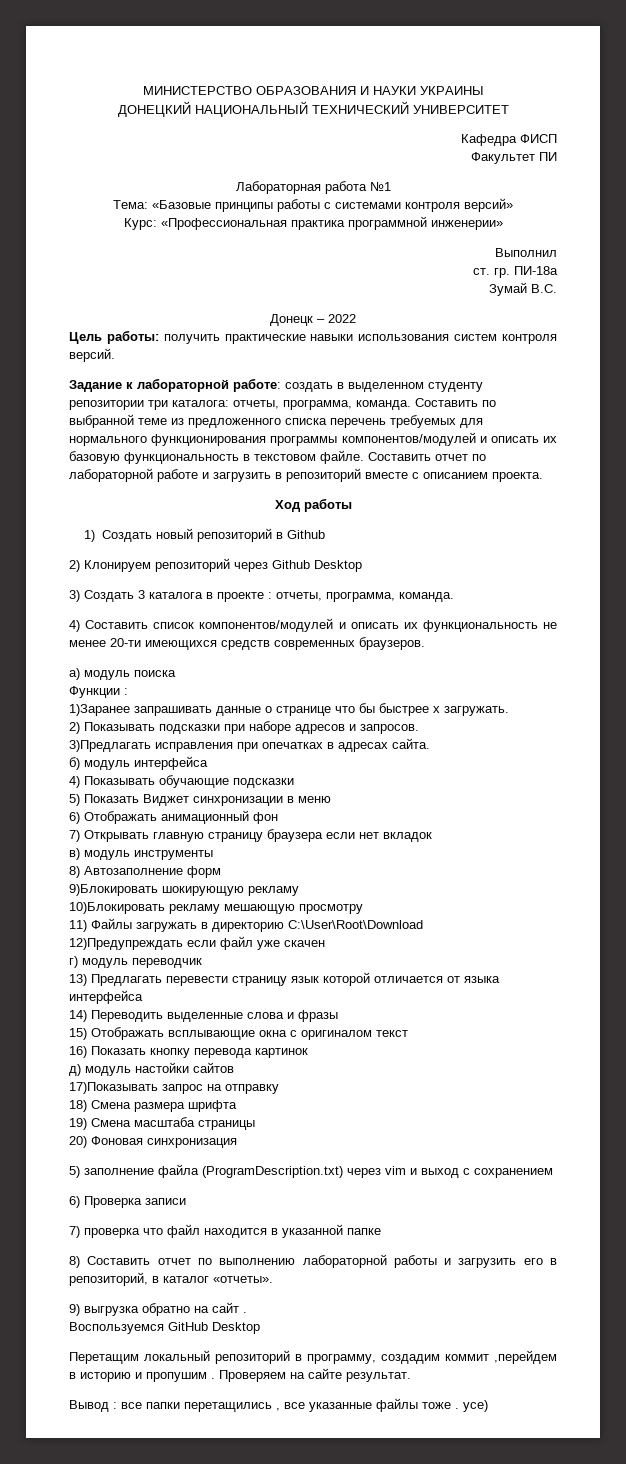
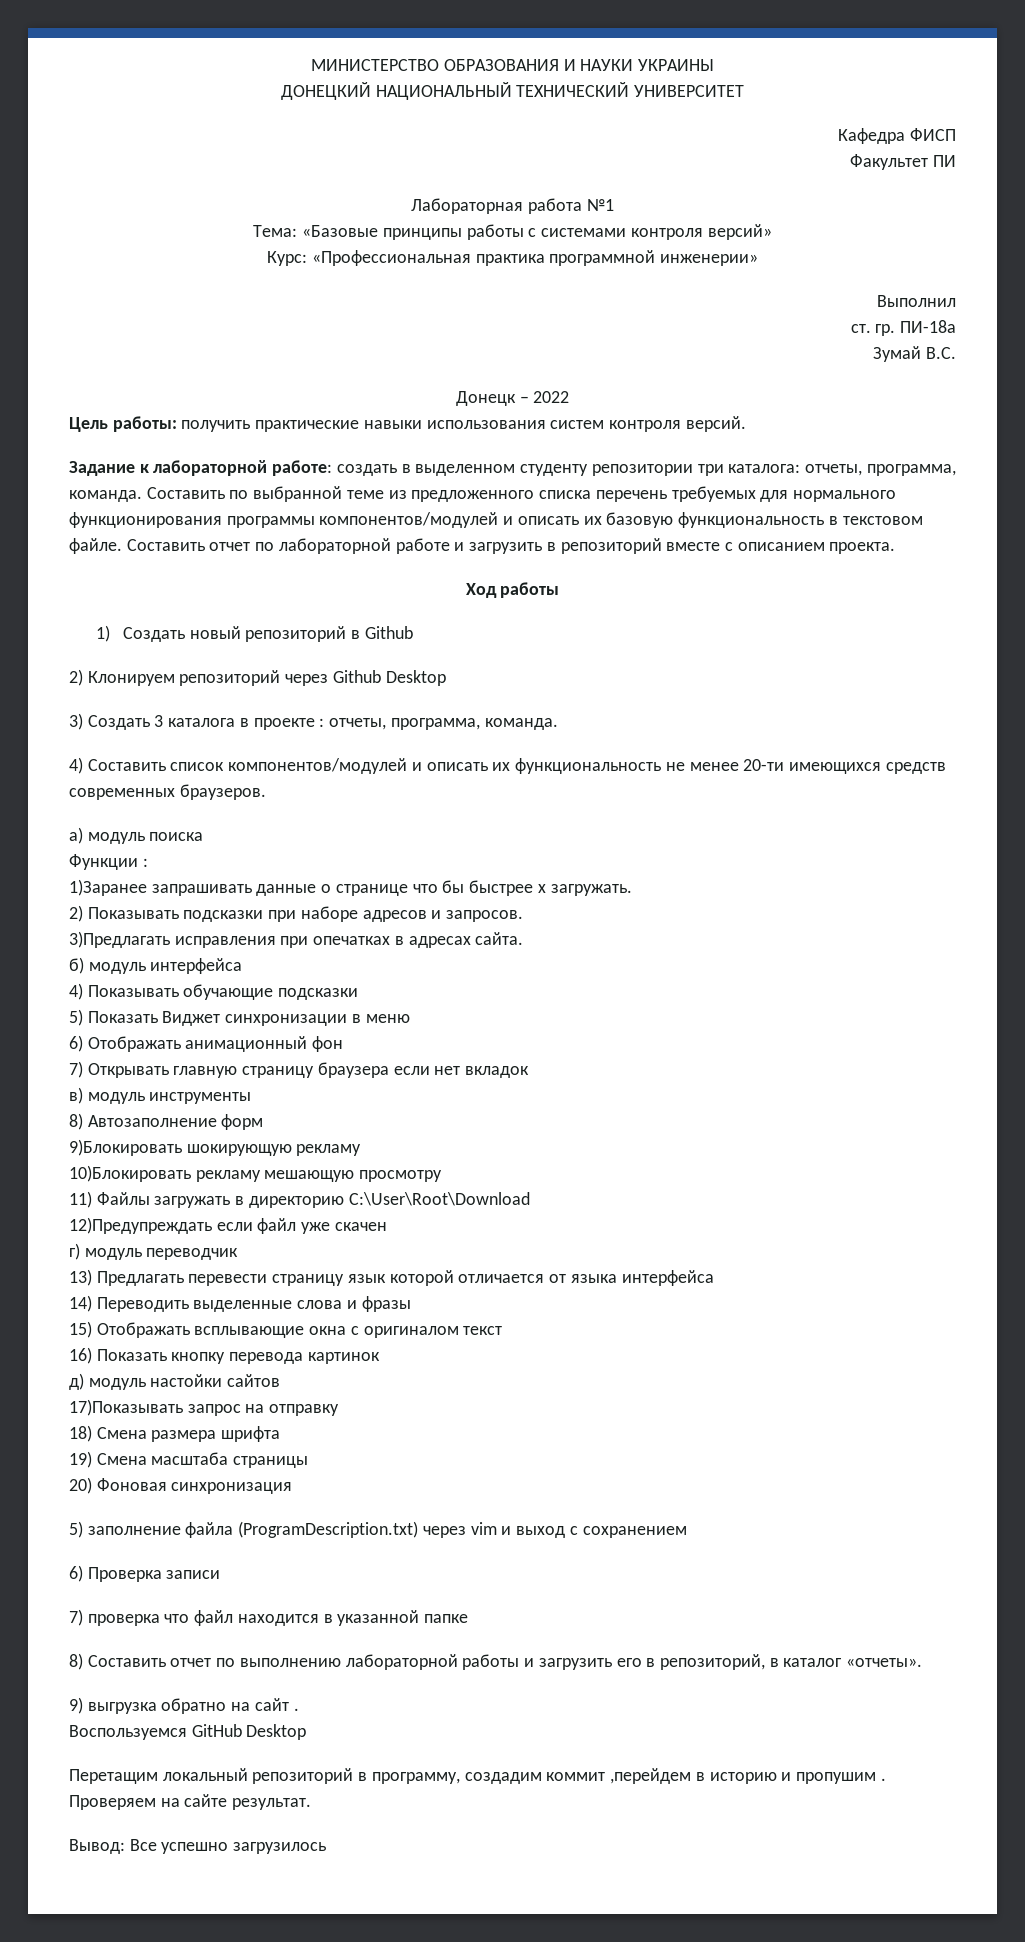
[69,1398,488,1412] Вывод : все папки перетащились , все указанные файлы тоже . усе) -> [69,1839,327,1854] Вывод: Все успешно загрузилось

